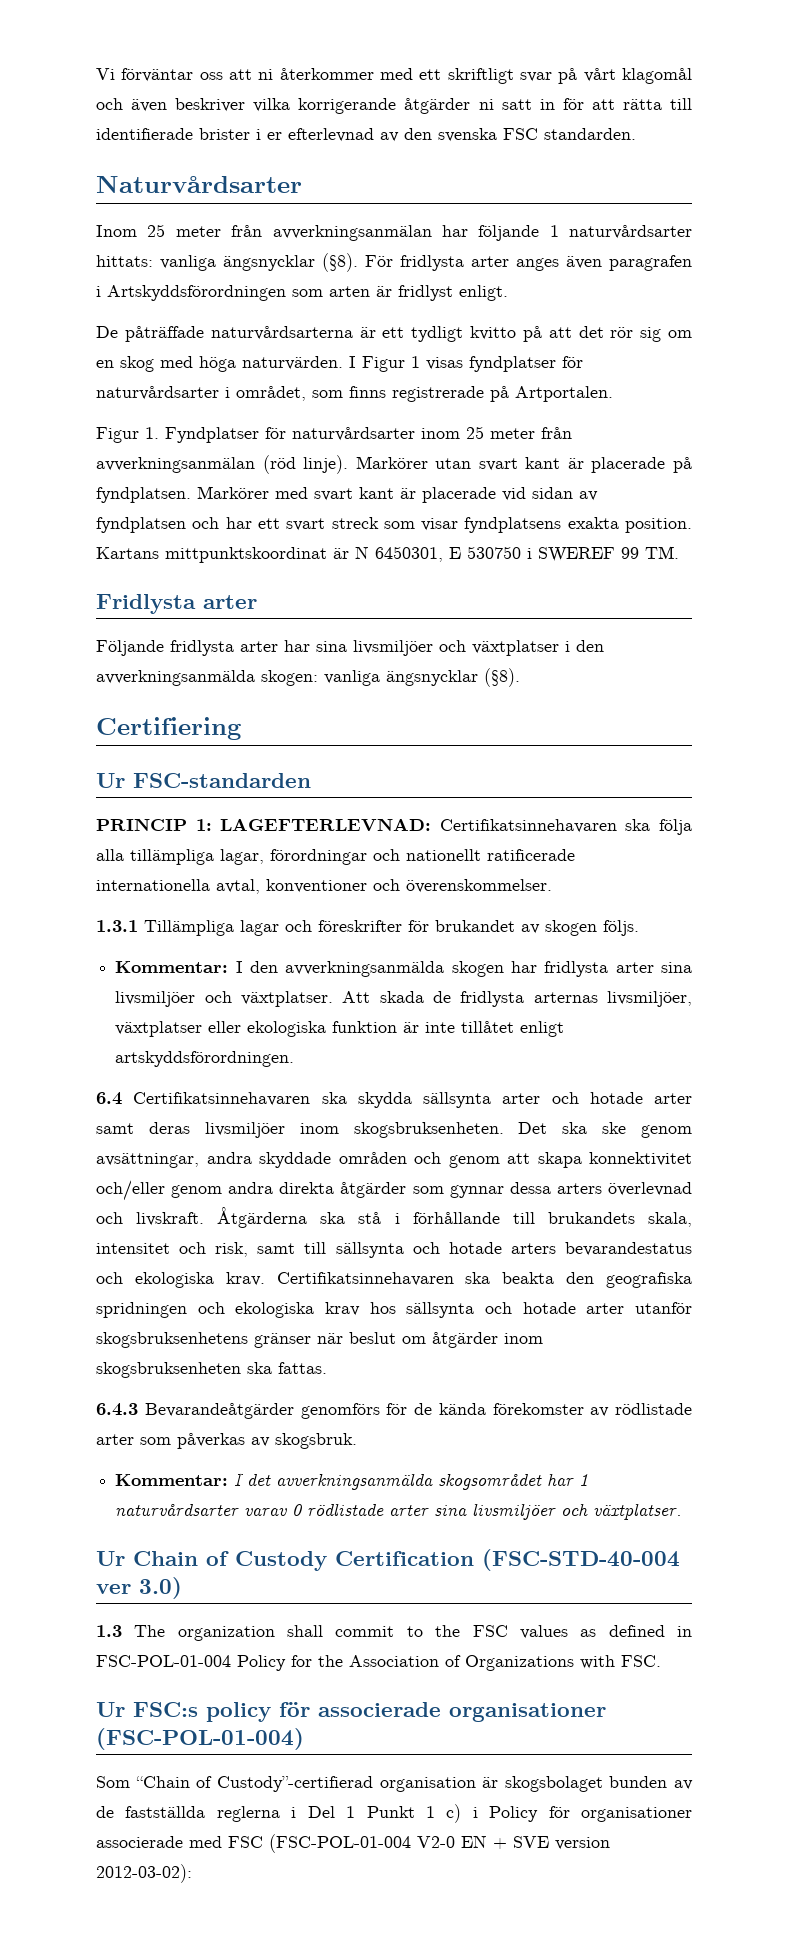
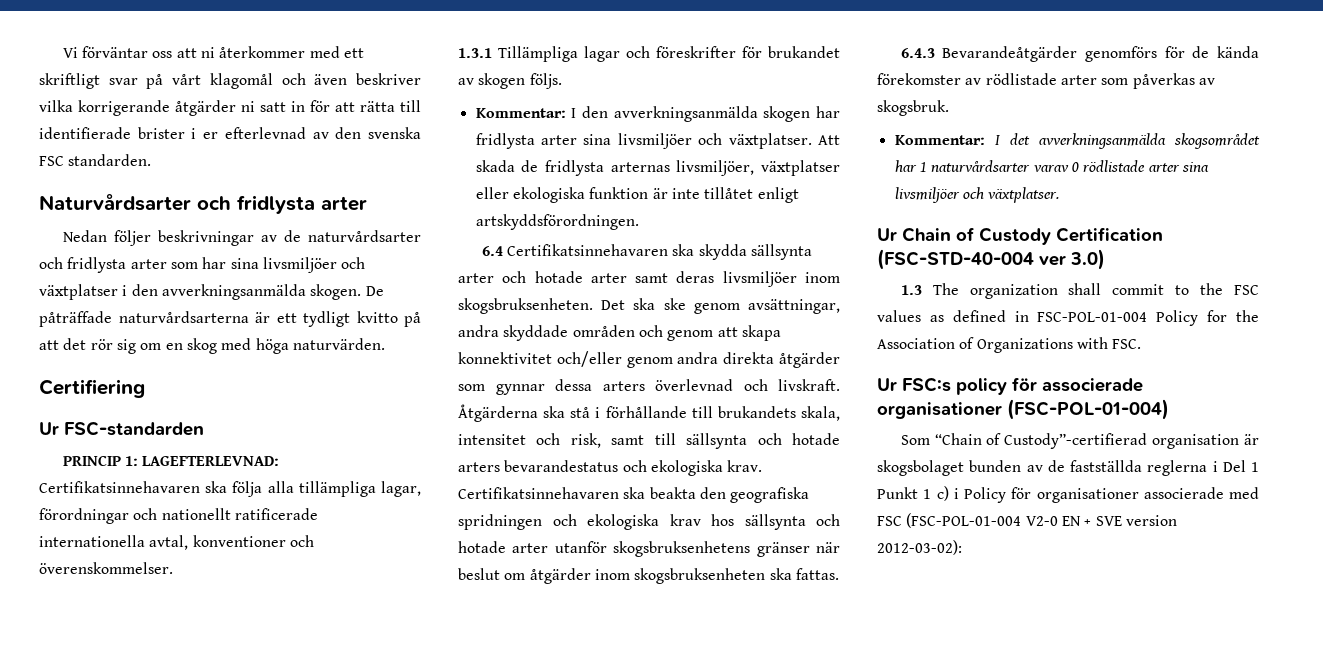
[96,224,692,241] [96,253,692,272] [96,285,508,301] // Inom 25 meter från avverkningsanmälan har följande 1 naturvårdsarter hittats: vanliga ängsnycklar (§8). För fridlysta arter anges även paragrafen i Artskyddsförordningen som arten är fridlyst enligt. // -> [197,195,367,214] [62,230,421,246] [39,257,366,273] [39,284,362,300] och fridlysta arter // Nedan följer beskrivningar av de naturvårdsarter och fridlysta arter som har sina livsmiljöer och växtplatser i den avverkningsanmälda skogen.
[349,356,583,372] [96,386,613,402] [96,426,572,443] [96,455,692,474] [96,486,598,503] [96,517,692,533] [96,546,679,563] [96,594,257,614] [96,640,604,656] [96,668,520,687] I Figur 1 visas fyndplatser för naturvårdsarter i området, som finns registrerade på Artportalen. // Figur 1. Fyndplatser för naturvårdsarter inom 25 meter från avverkningsanmälan (röd linje). Markörer utan svart kant är placerade på fyndplatsen. Markörer med svart kant är placerade vid sidan av fyndplatsen och har ett svart streck som visar fyndplatsens exakta position. Kartans mittpunktskoordinat är N 6450301, E 530750 i SWEREF 99 TM. // Fridlysta arter // Följande fridlysta arter har sina livsmiljöer och växtplatser i den avverkningsanmälda skogen: vanliga ängsnycklar (§8). -> (385, 344) none

